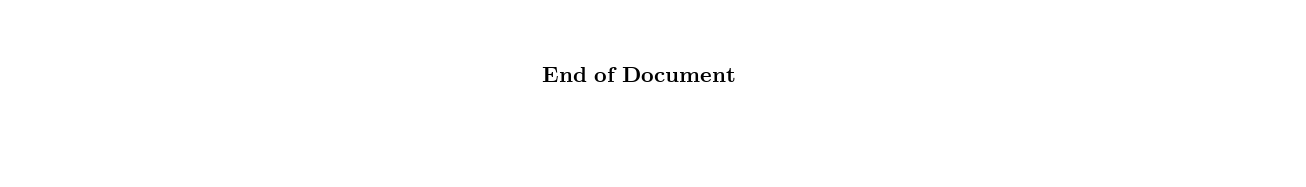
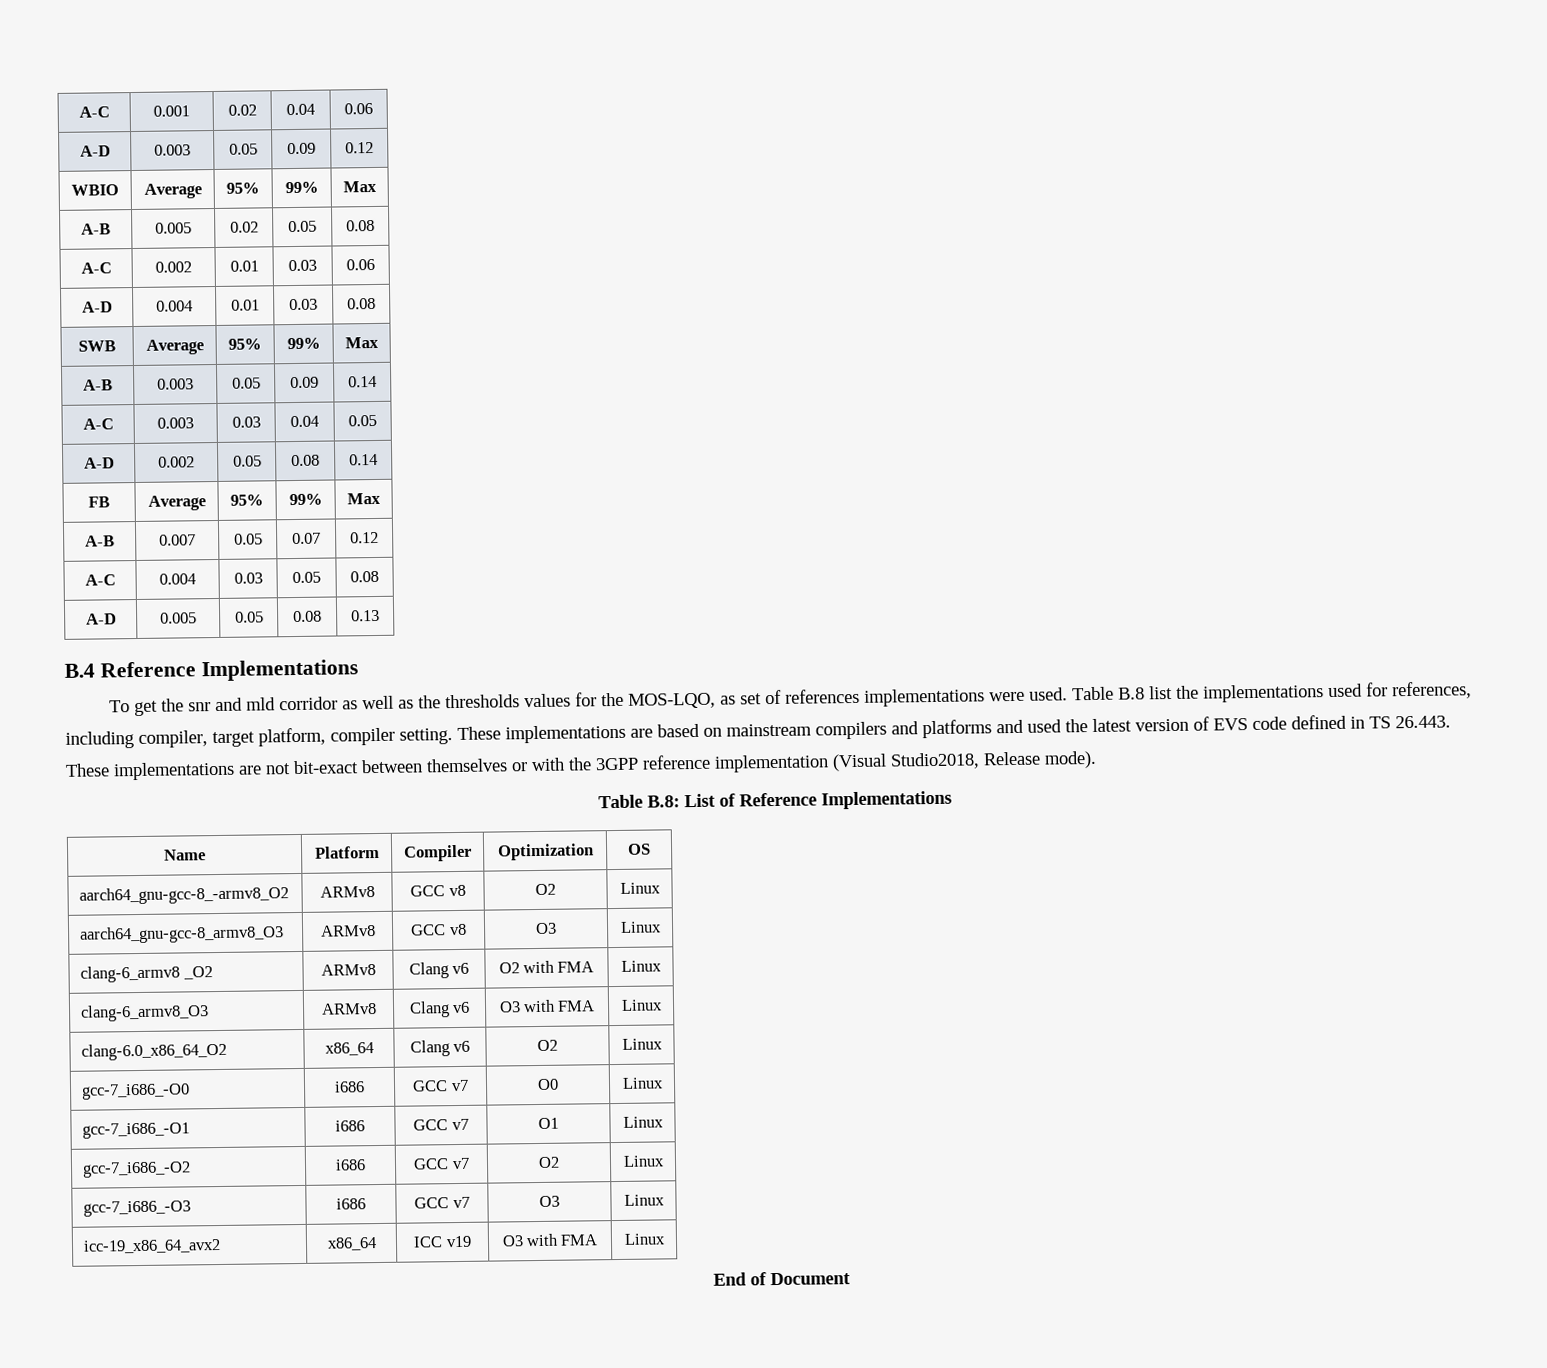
(541, 74) none -> [78,106,110,118] [153,105,190,117] [227,104,257,116] [286,103,315,116] [344,102,373,115] [79,145,111,157] [154,144,191,156] [228,143,258,155] [287,142,316,155] [345,141,374,154] [71,184,119,196] [143,183,202,199] [226,182,260,194] [284,181,319,194] [343,180,377,193] [81,223,111,235] [155,222,192,234] [229,221,259,233] [288,220,317,233] [346,219,375,232] [80,262,112,274] [155,261,192,273] [229,260,259,272] [288,259,317,272] [346,258,375,271] [81,301,113,313] [156,300,193,312] [230,299,260,311] [289,298,318,311] [347,297,376,310] [78,340,116,352] [145,339,204,355] [228,338,262,350] [286,337,321,350] [345,336,379,349] [83,379,113,391] [157,378,194,390] [231,377,261,389] [290,376,319,389] [348,375,377,388] [82,418,114,430] [157,417,194,429] [231,416,261,428] [290,415,319,428] [348,414,377,427] [83,457,115,469] [158,456,195,468] [232,455,262,467] [291,454,320,467] [349,453,378,466] [88,496,110,508] [147,495,206,511] [230,494,264,506] [288,493,323,506] [347,492,381,505] [85,535,115,547] [159,534,196,546] [233,533,263,545] [292,532,321,545] [350,531,379,544] [84,574,116,586] [159,573,196,585] [233,572,263,584] [292,571,321,584] [350,570,379,583] [85,613,117,625] [160,612,197,624] [234,611,264,623] [293,610,322,623] [351,609,380,622] [64,659,358,682] [109,681,1473,717] [65,714,1451,749] [65,750,1097,781] [598,790,952,810] [164,849,206,861] [314,845,380,859] [404,844,472,862] [496,843,594,861] [627,843,651,855] [79,886,290,905] [319,886,375,898] [410,884,466,897] [535,883,556,896] [619,882,661,894] [80,925,285,944] [320,925,376,937] [410,923,467,936] [535,922,557,935] [619,921,662,933] [80,965,213,983] [320,964,376,976] [408,962,470,979] [498,960,595,974] [620,960,662,972] [80,1004,210,1022] [320,1003,377,1015] [408,1001,471,1018] [498,999,596,1013] [620,999,663,1011] [81,1042,228,1061] [324,1042,374,1056] [409,1040,471,1057] [537,1039,558,1051] [621,1038,663,1050] [81,1083,191,1100] [334,1081,365,1093] [412,1079,469,1092] [537,1078,559,1090] [621,1077,664,1089] [82,1122,191,1139] [335,1120,365,1132] [413,1118,469,1131] [538,1117,559,1129] [622,1116,664,1128] [82,1161,192,1178] [335,1159,366,1171] [413,1157,470,1170] [538,1156,560,1168] [622,1155,665,1167] [83,1200,192,1217] [336,1198,366,1210] [414,1196,470,1209] [539,1195,560,1207] [623,1194,665,1206] [83,1238,222,1254] [326,1237,377,1251] [413,1235,472,1248] [501,1233,599,1247] [623,1233,666,1245] A-C | 0.001 | 0.02 | 0.04 | 0.06 // A-D | 0.003 | 0.05 | 0.09 | 0.12 // WBIO | Average | 95% | 99% | Max // A-B | 0.005 | 0.02 | 0.05 | 0.08 // A-C | 0.002 | 0.01 | 0.03 | 0.06 // A-D | 0.004 | 0.01 | 0.03 | 0.08 // SWB | Average | 95% | 99% | Max // A-B | 0.003 | 0.05 | 0.09 | 0.14 // A-C | 0.003 | 0.03 | 0.04 | 0.05 // A-D | 0.002 | 0.05 | 0.08 | 0.14 // FB | Average | 95% | 99% | Max // A-B | 0.007 | 0.05 | 0.07 | 0.12 // A-C | 0.004 | 0.03 | 0.05 | 0.08 // A-D | 0.005 | 0.05 | 0.08 | 0.13 // B.4 Reference Implementations // To get the snr and mld corridor as well as the thresholds values for the MOS-LQO, as set of references implementations were used. Table B.8 list the implementations used for references, including compiler, target platform, compiler setting. These implementations are based on mainstream compilers and platforms and used the latest version of EVS code defined in TS 26.443. These implementations are not bit-exact between themselves or with the 3GPP reference implementation (Visual Studio2018, Release mode). // Table B.8: List of Reference Implementations // Name | Platform | Compiler | Optimization | OS // aarch64_gnu-gcc-8_-armv8_O2 | ARMv8 | GCC v8 | O2 | Linux // aarch64_gnu-gcc-8_armv8_O3 | ARMv8 | GCC v8 | O3 | Linux // clang-6_armv8 _O2 | ARMv8 | Clang v6 | O2 with FMA | Linux // clang-6_armv8_O3 | ARMv8 | Clang v6 | O3 with FMA | Linux // clang-6.0_x86_64_O2 | x86_64 | Clang v6 | O2 | Linux // gcc-7_i686_-O0 | i686 | GCC v7 | O0 | Linux // gcc-7_i686_-O1 | i686 | GCC v7 | O1 | Linux // gcc-7_i686_-O2 | i686 | GCC v7 | O2 | Linux // gcc-7_i686_-O3 | i686 | GCC v7 | O3 | Linux // icc-19_x86_64_avx2 | x86_64 | ICC v19 | O3 with FMA | Linux //

